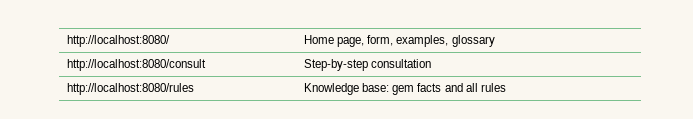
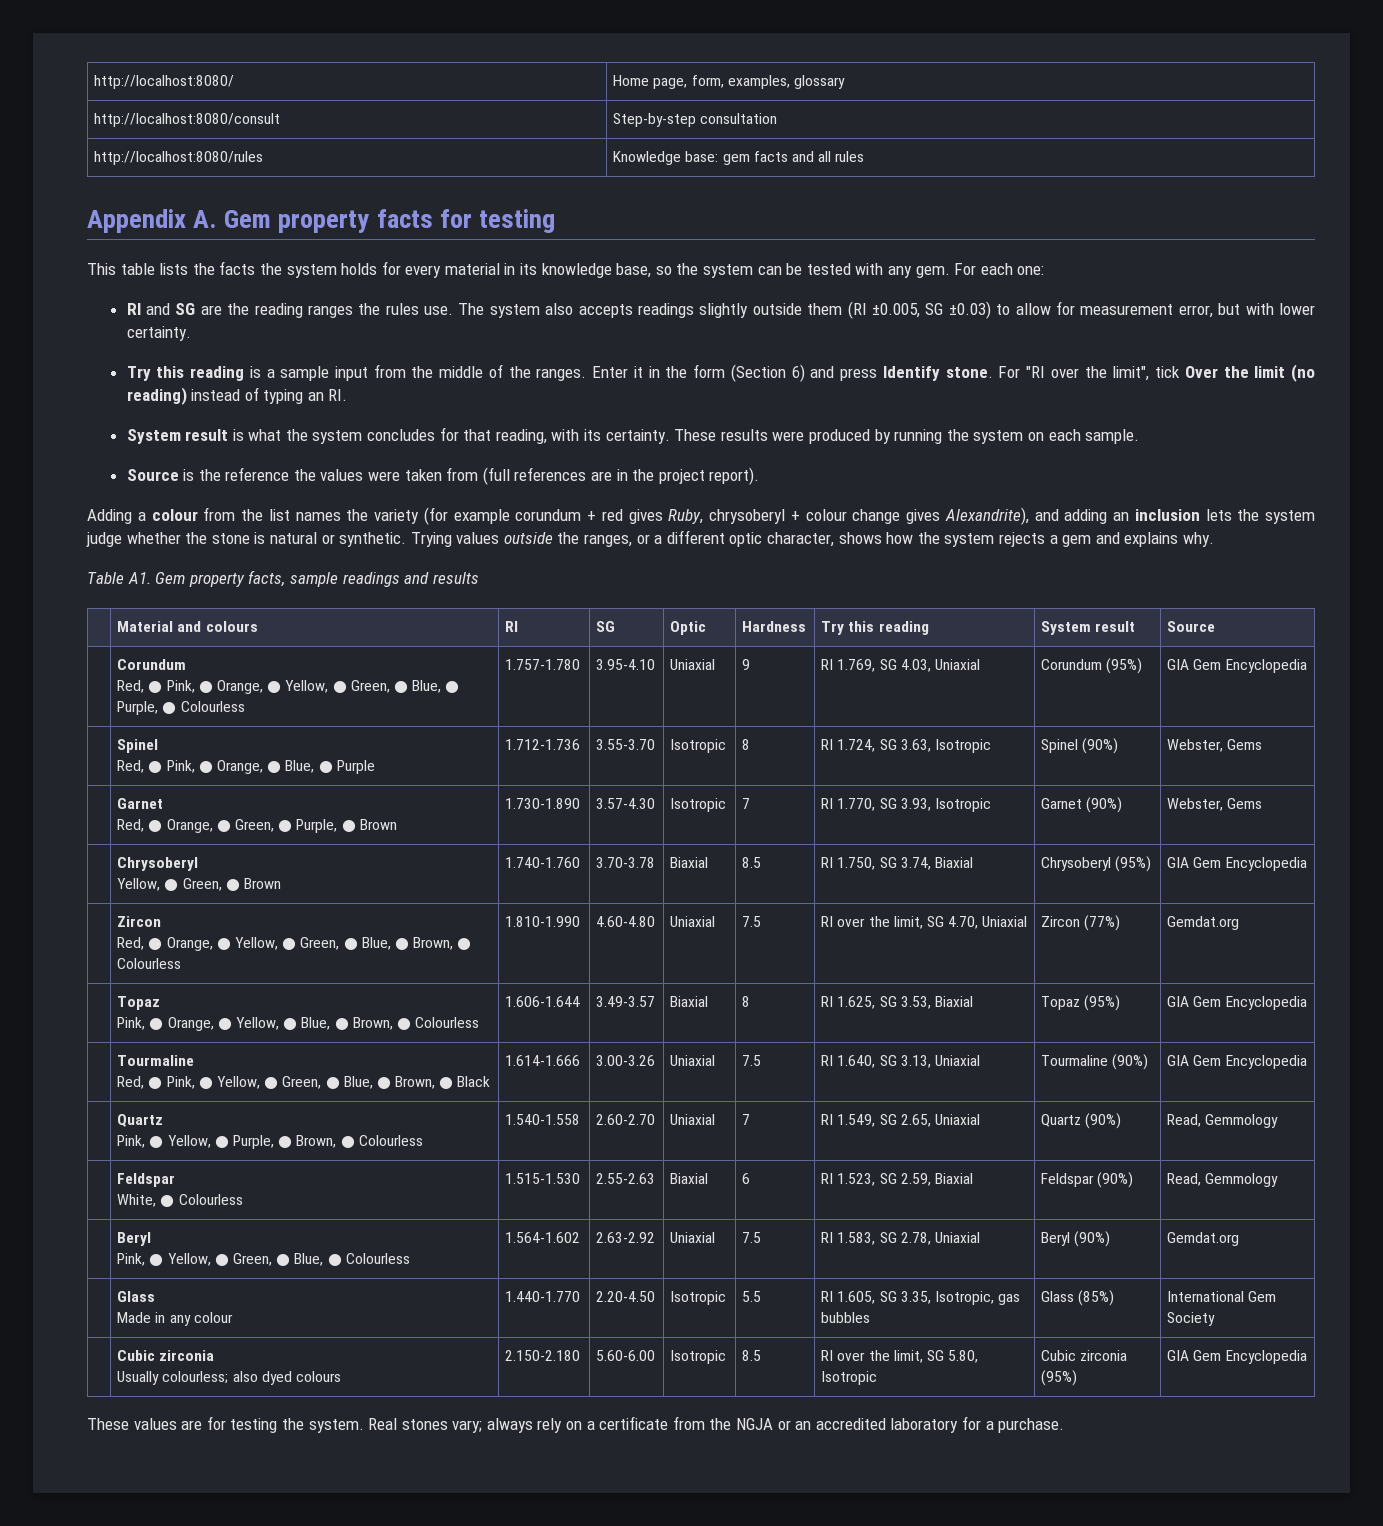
(506, 87) none -> [87,209,555,233] [87,261,1045,278] [126,301,1315,319] [126,326,191,341] [126,364,1315,382] [126,387,348,405] [126,427,1140,444] [126,467,760,485] [87,507,1315,525] [86,530,1214,547] [87,570,479,587] [117,621,258,632] [505,621,519,632] [596,621,616,632] [670,621,707,635] [742,621,807,632] [821,621,929,635] [1041,621,1136,635] [1167,621,1216,632] [117,659,187,670] [117,680,460,694] [117,701,245,715] [505,659,581,670] [596,659,656,670] [670,659,716,670] [742,659,751,670] [821,659,981,672] [1041,658,1143,674] [1167,659,1307,673] [117,739,159,753] [117,760,375,774] [505,739,581,750] [596,739,656,750] [670,739,727,753] [742,739,751,750] [821,739,992,753] [1041,738,1119,754] [1167,739,1263,752] [117,798,164,809] [117,819,397,833] [505,798,581,809] [596,798,656,809] [670,798,727,812] [742,798,751,809] [821,798,992,812] [1041,797,1123,813] [1167,798,1263,811] [117,857,199,871] [117,878,282,891] [505,857,581,868] [596,857,656,868] [670,857,709,868] [742,857,762,868] [821,857,974,870] [1041,856,1152,872] [1167,857,1307,871] [117,916,162,927] [117,937,472,951] [117,958,182,969] [505,916,581,927] [596,916,656,927] [670,916,716,927] [742,916,762,927] [821,916,1028,929] [1041,915,1121,931] [1167,916,1240,930] [117,996,161,1010] [117,1017,480,1031] [505,996,581,1007] [596,996,656,1007] [670,996,709,1007] [742,996,751,1007] [821,996,974,1009] [1041,995,1121,1011] [1167,996,1307,1010] [117,1055,195,1066] [117,1076,491,1089] [505,1055,581,1066] [596,1055,656,1066] [670,1055,716,1066] [742,1055,762,1066] [821,1055,981,1068] [1041,1054,1149,1070] [1167,1055,1307,1069] [117,1114,164,1127] [117,1135,423,1149] [505,1114,581,1125] [596,1114,656,1125] [670,1114,716,1125] [742,1114,751,1125] [821,1114,981,1127] [1041,1113,1122,1129] [1167,1114,1279,1128] [117,1173,176,1187] [117,1194,243,1207] [505,1173,581,1184] [596,1173,656,1184] [670,1173,709,1184] [742,1173,751,1184] [821,1173,974,1186] [1041,1172,1134,1188] [1167,1173,1279,1187] [117,1232,152,1246] [117,1253,410,1266] [505,1232,581,1243] [596,1232,656,1243] [670,1232,716,1243] [742,1232,762,1243] [821,1232,981,1245] [1041,1231,1111,1247] [1167,1232,1240,1246] [117,1291,156,1302] [117,1312,233,1326] [505,1291,581,1302] [596,1291,656,1302] [670,1291,727,1305] [742,1291,762,1302] [821,1291,1021,1305] [821,1312,871,1323] [1041,1290,1115,1306] [1167,1291,1277,1302] [1167,1312,1216,1326] [117,1350,215,1361] [117,1371,342,1385] [505,1350,581,1361] [596,1350,656,1361] [670,1350,727,1364] [742,1350,762,1361] [821,1350,979,1363] [821,1371,878,1385] [1041,1350,1128,1361] [1041,1370,1078,1386] [1167,1350,1307,1364] [87,1416,1065,1433] // Appendix A. Gem property facts for testing // This table lists the facts the system holds for every material in its knowledge base, so the system can be tested with any gem. For each one: // RI and SG are the reading ranges the rules use. The system also accepts readings slightly outside them (RI ±0.005, SG ±0.03) to allow for measurement error, but with lower certainty. // Try this reading is a sample input from the middle of the ranges. Enter it in the form (Section 6) and press Identify stone. For "RI over the limit", tick Over the limit (no reading) instead of typing an RI. // System result is what the system concludes for that reading, with its certainty. These results were produced by running the system on each sample. // Source is the reference the values were taken from (full references are in the project report). // Adding a colour from the list names the variety (for example corundum + red gives Ruby, chrysoberyl + colour change gives Alexandrite), and adding an inclusion lets the system judge whether the stone is natural or synthetic. Trying values outside the ranges, or a different optic character, shows how the system rejects a gem and explains why. // Table A1. Gem property facts, sample readings and results // | Material and colours | RI | SG | Optic | Hardness | Try this reading | System result | Source // | Corundum // Red, ● Pink, ● Orange, ● Yellow, ● Green, ● Blue, ● Purple, ● Colourless | 1.757-1.780 | 3.95-4.10 | Uniaxial | 9 | RI 1.769, SG 4.03, Uniaxial | Corundum (95%) | GIA Gem Encyclopedia // | Spinel // Red, ● Pink, ● Orange, ● Blue, ● Purple | 1.712-1.736 | 3.55-3.70 | Isotropic | 8 | RI 1.724, SG 3.63, Isotropic | Spinel (90%) | Webster, Gems // | Garnet // Red, ● Orange, ● Green, ● Purple, ● Brown | 1.730-1.890 | 3.57-4.30 | Isotropic | 7 | RI 1.770, SG 3.93, Isotropic | Garnet (90%) | Webster, Gems // | Chrysoberyl // Yellow, ● Green, ● Brown | 1.740-1.760 | 3.70-3.78 | Biaxial | 8.5 | RI 1.750, SG 3.74, Biaxial | Chrysoberyl (95%) | GIA Gem Encyclopedia // | Zircon // Red, ● Orange, ● Yellow, ● Green, ● Blue, ● Brown, ● Colourless | 1.810-1.990 | 4.60-4.80 | Uniaxial | 7.5 | RI over the limit, SG 4.70, Uniaxial | Zircon (77%) | Gemdat.org // | Topaz // Pink, ● Orange, ● Yellow, ● Blue, ● Brown, ● Colourless | 1.606-1.644 | 3.49-3.57 | Biaxial | 8 | RI 1.625, SG 3.53, Biaxial | Topaz (95%) | GIA Gem Encyclopedia // | Tourmaline // Red, ● Pink, ● Yellow, ● Green, ● Blue, ● Brown, ● Black | 1.614-1.666 | 3.00-3.26 | Uniaxial | 7.5 | RI 1.640, SG 3.13, Uniaxial | Tourmaline (90%) | GIA Gem Encyclopedia // | Quartz // Pink, ● Yellow, ● Purple, ● Brown, ● Colourless | 1.540-1.558 | 2.60-2.70 | Uniaxial | 7 | RI 1.549, SG 2.65, Uniaxial | Quartz (90%) | Read, Gemmology // | Feldspar // White, ● Colourless | 1.515-1.530 | 2.55-2.63 | Biaxial | 6 | RI 1.523, SG 2.59, Biaxial | Feldspar (90%) | Read, Gemmology // | Beryl // Pink, ● Yellow, ● Green, ● Blue, ● Colourless | 1.564-1.602 | 2.63-2.92 | Uniaxial | 7.5 | RI 1.583, SG 2.78, Uniaxial | Beryl (90%) | Gemdat.org // | Glass // Made in any colour | 1.440-1.770 | 2.20-4.50 | Isotropic | 5.5 | RI 1.605, SG 3.35, Isotropic, gas bubbles | Glass (85%) | International Gem Society // | Cubic zirconia // Usually colourless; also dyed colours | 2.150-2.180 | 5.60-6.00 | Isotropic | 8.5 | RI over the limit, SG 5.80, Isotropic | Cubic zirconia (95%) | GIA Gem Encyclopedia // These values are for testing the system. Real stones vary; always rely on a certificate from the NGJA or an accredited laboratory for a purchase.

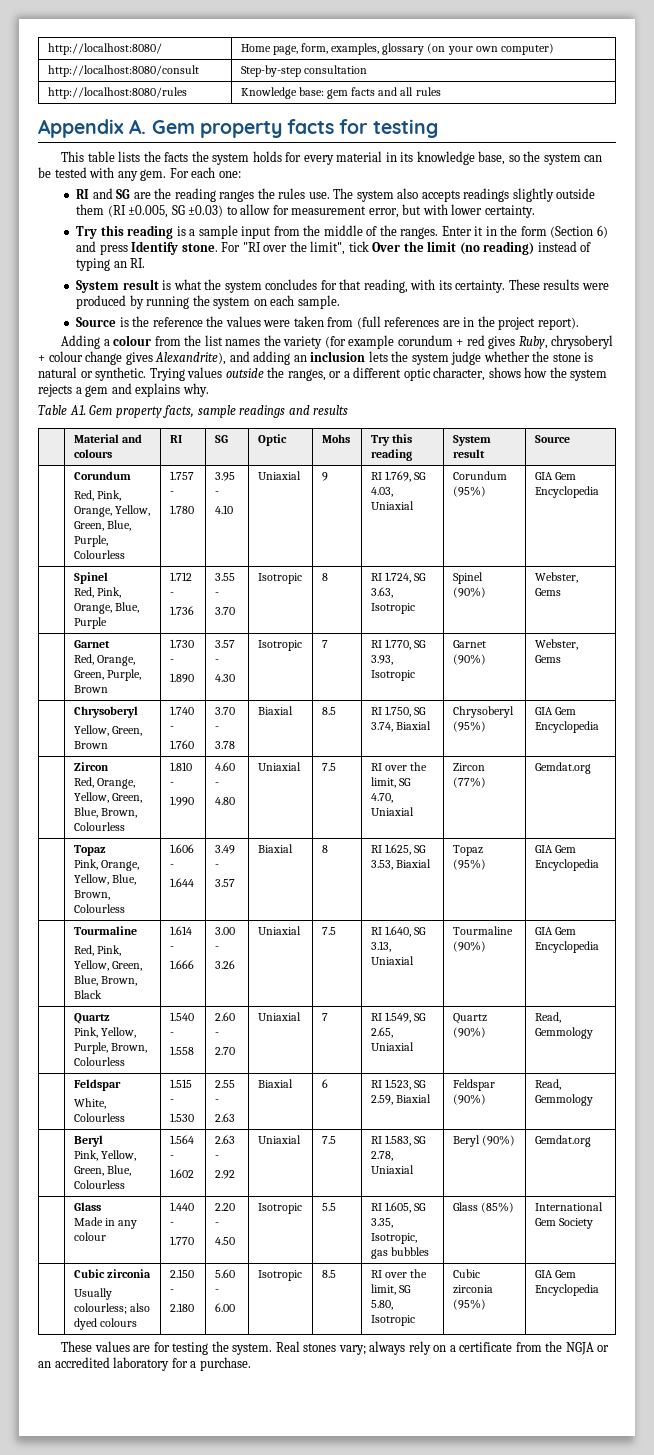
(846, 82) none -> [427,43,554,55] (on your own computer)
[742,621,807,632] Hardness -> [321,434,350,443] Mohs
[148,680,460,694] [117,701,245,715] [505,659,581,670] [596,659,656,670] ● Pink, ● Orange, ● Yellow, ● Green, ● Blue, ● Purple, ● Colourless | 1.757-1.780 | 3.95-4.10 -> [97,490,122,501] [73,505,151,517] [73,520,132,531] [73,535,108,547] [73,550,125,559] [169,471,194,480] [169,491,174,495] [169,505,194,514] [214,472,235,481] [214,491,219,495] [214,505,233,514] Pink, Orange, Yellow, Green, Blue, Purple, Colourless | 1.757 - // 1.780 | 3.95 - // 4.10
[148,760,375,774] [505,739,581,750] [596,739,656,750] ● Pink, ● Orange, ● Blue, ● Purple | 1.712-1.736 | 3.55-3.70 -> [97,587,122,598] [73,602,140,614] [73,617,107,629] [169,572,192,581] [169,592,174,596] [169,606,194,615] [214,573,235,581] [214,592,219,596] [214,607,235,615] Pink, Orange, Blue, Purple | 1.712 - // 1.736 | 3.55 - // 3.70
[148,819,397,833] [505,798,581,809] [596,798,656,809] ● Orange, ● Green, ● Purple, ● Brown | 1.730-1.890 | 3.57-4.30 -> [97,655,136,666] [73,669,142,681] [73,685,108,693] [169,639,194,648] [169,659,174,663] [169,673,194,683] [214,640,235,648] [214,659,219,663] [214,674,235,682] Orange, Green, Purple, Brown | 1.730 - // 1.890 | 3.57 - // 4.30
[164,878,282,891] [505,857,581,868] [596,857,656,868] ● Green, ● Brown | 1.740-1.760 | 3.70-3.78 -> [112,726,143,736] [73,741,108,749] [169,706,194,715] [169,726,174,730] [169,740,194,749] [214,707,235,715] [214,726,219,730] [214,741,235,749] Green, Brown | 1.740 - // 1.760 | 3.70 - // 3.78
[148,937,472,951] [117,958,182,969] [505,916,581,927] [596,916,656,927] ● Orange, ● Yellow, ● Green, ● Blue, ● Brown, ● Colourless | 1.810-1.990 | 4.60-4.80 -> [97,778,136,789] [73,792,143,803] [73,807,138,818] [73,822,125,831] [169,762,192,771] [169,782,174,786] [169,796,194,806] [214,762,235,771] [214,782,219,786] [214,797,235,805] Orange, Yellow, Green, Blue, Brown, Colourless | 1.810 - // 1.990 | 4.60 - // 4.80
[149,1017,480,1031] [505,996,581,1007] [596,996,656,1007] ● Orange, ● Yellow, ● Blue, ● Brown, ● Colourless | 1.606-1.644 | 3.49-3.57 -> [101,860,140,871] [73,874,137,885] [73,890,110,900] [73,904,125,913] [169,844,194,853] [169,864,174,868] [169,878,194,887] [214,845,235,854] [214,864,219,868] [214,879,235,887] Orange, Yellow, Blue, Brown, Colourless | 1.606 - // 1.644 | 3.49 - // 3.57
[148,1076,491,1089] [505,1055,581,1066] [596,1055,656,1066] ● Pink, ● Yellow, ● Green, ● Blue, ● Brown, ● Black | 1.614-1.666 | 3.00-3.26 -> [97,945,122,956] [73,960,143,971] [73,975,138,986] [73,990,102,999] [169,926,192,935] [169,946,174,950] [169,960,194,969] [214,927,235,935] [214,946,219,950] [214,960,235,969] Pink, Yellow, Green, Blue, Brown, Black | 1.614 - // 1.666 | 3.00 - // 3.26
[149,1135,423,1149] [505,1114,581,1125] [596,1114,656,1125] ● Yellow, ● Purple, ● Brown, ● Colourless | 1.540-1.558 | 2.60-2.70 -> [101,1027,137,1038] [73,1042,148,1054] [73,1057,125,1066] [169,1012,194,1021] [169,1032,174,1036] [169,1046,194,1055] [214,1012,235,1021] [214,1032,219,1036] [214,1047,235,1055] Yellow, Purple, Brown, Colourless | 1.540 - // 1.558 | 2.60 - // 2.70
[160,1194,243,1207] [505,1173,581,1184] [596,1173,656,1184] ● Colourless | 1.515-1.530 | 2.55-2.63 -> [73,1113,125,1122] [169,1079,192,1088] [169,1099,174,1103] [169,1113,194,1122] [214,1080,235,1088] [214,1099,219,1103] [214,1113,235,1122] Colourless | 1.515 - // 1.530 | 2.55 - // 2.63
[149,1253,410,1266] [505,1232,581,1243] [596,1232,656,1243] ● Yellow, ● Green, ● Blue, ● Colourless | 1.564-1.602 | 2.63-2.92 -> [101,1150,137,1161] [73,1165,132,1176] [73,1180,125,1189] [169,1135,194,1144] [169,1155,174,1159] [169,1169,194,1178] [214,1135,235,1144] [214,1155,219,1159] [214,1170,235,1179] Yellow, Green, Blue, Colourless | 1.564 - // 1.602 | 2.63 - // 2.92
[505,1291,581,1302] [596,1291,656,1302] 1.440-1.770 | 2.20-4.50 -> [169,1202,194,1211] [169,1222,174,1226] [169,1236,194,1245] [214,1203,235,1211] [214,1222,219,1226] [214,1237,235,1245] 1.440 - // 1.770 | 2.20 - // 4.50
[505,1350,581,1361] [596,1350,656,1361] 2.150-2.180 | 5.60-6.00 -> [169,1269,194,1278] [169,1289,174,1293] [169,1303,194,1312] [214,1269,235,1278] [214,1289,219,1293] [214,1303,235,1312] 2.150 - // 2.180 | 5.60 - // 6.00

